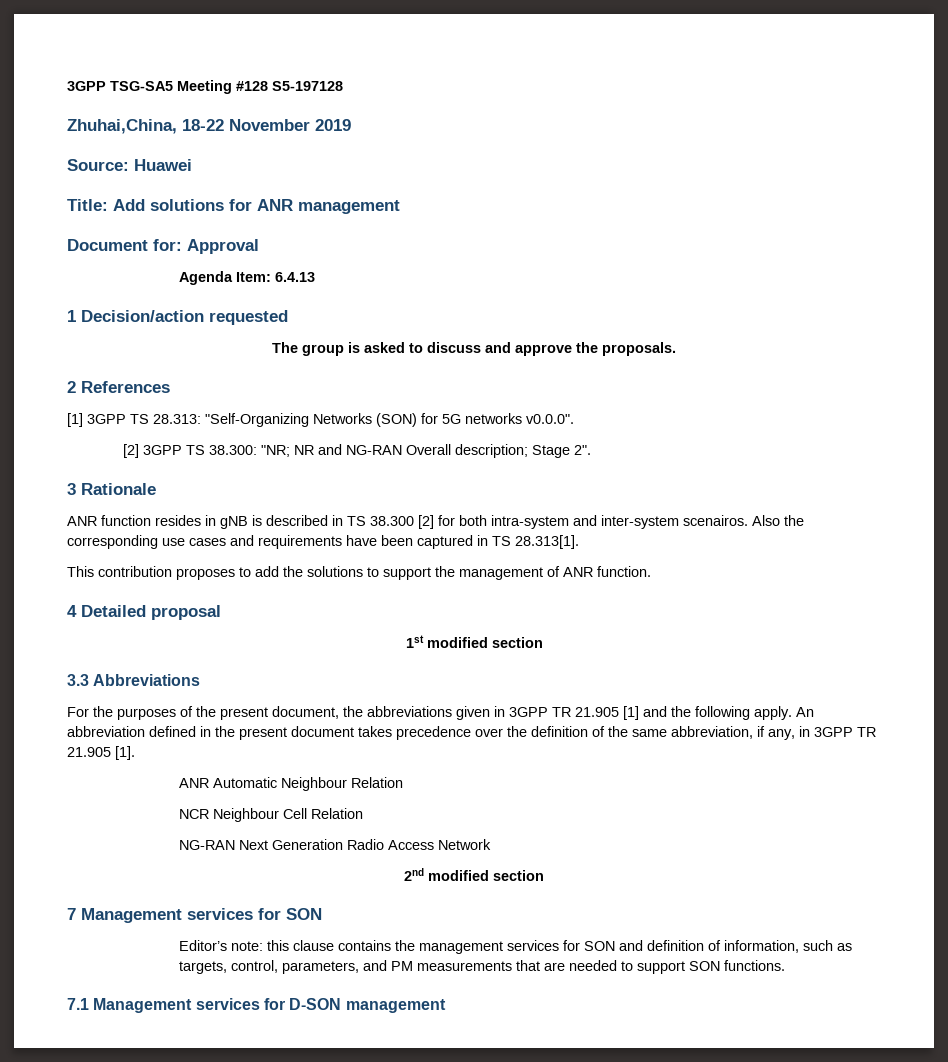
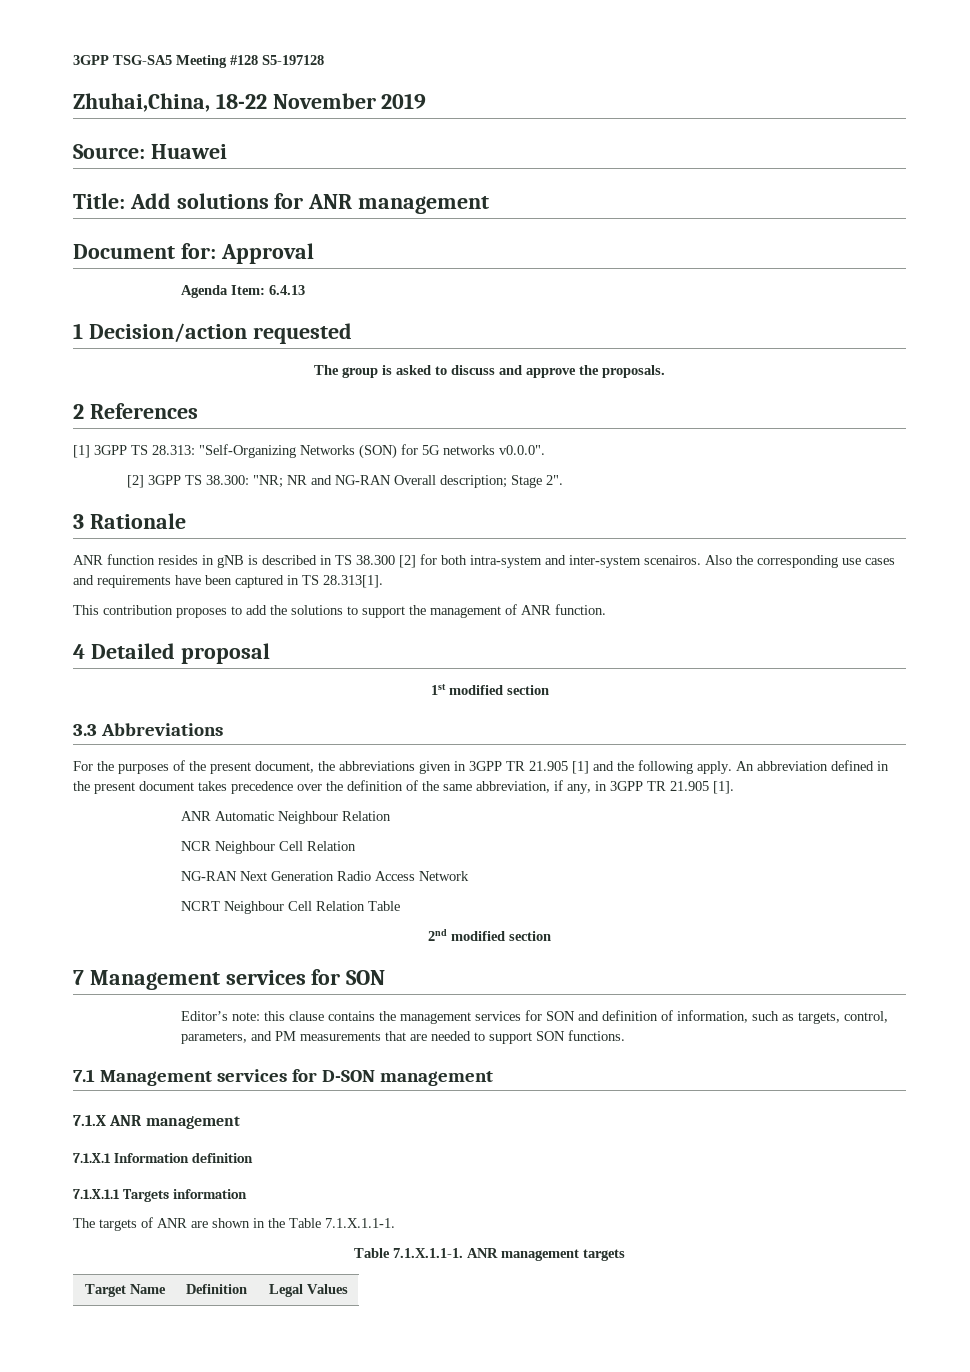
(492, 844) none -> [180,901,400,914] // NCRT Neighbour Cell Relation Table
(446, 1006) none -> [73,1115,240,1129] [73,1152,253,1163] [73,1189,247,1202] [73,1217,395,1231] [354,1248,625,1261] [84,1284,166,1297] [186,1284,247,1294] [268,1284,348,1297] // 7.1.X ANR management // 7.1.X.1 Information definition // 7.1.X.1.1 Targets information // The targets of ANR are shown in the Table 7.1.X.1.1-1. // Table 7.1.X.1.1-1. ANR management targets // Target Name | Definition | Legal Values

